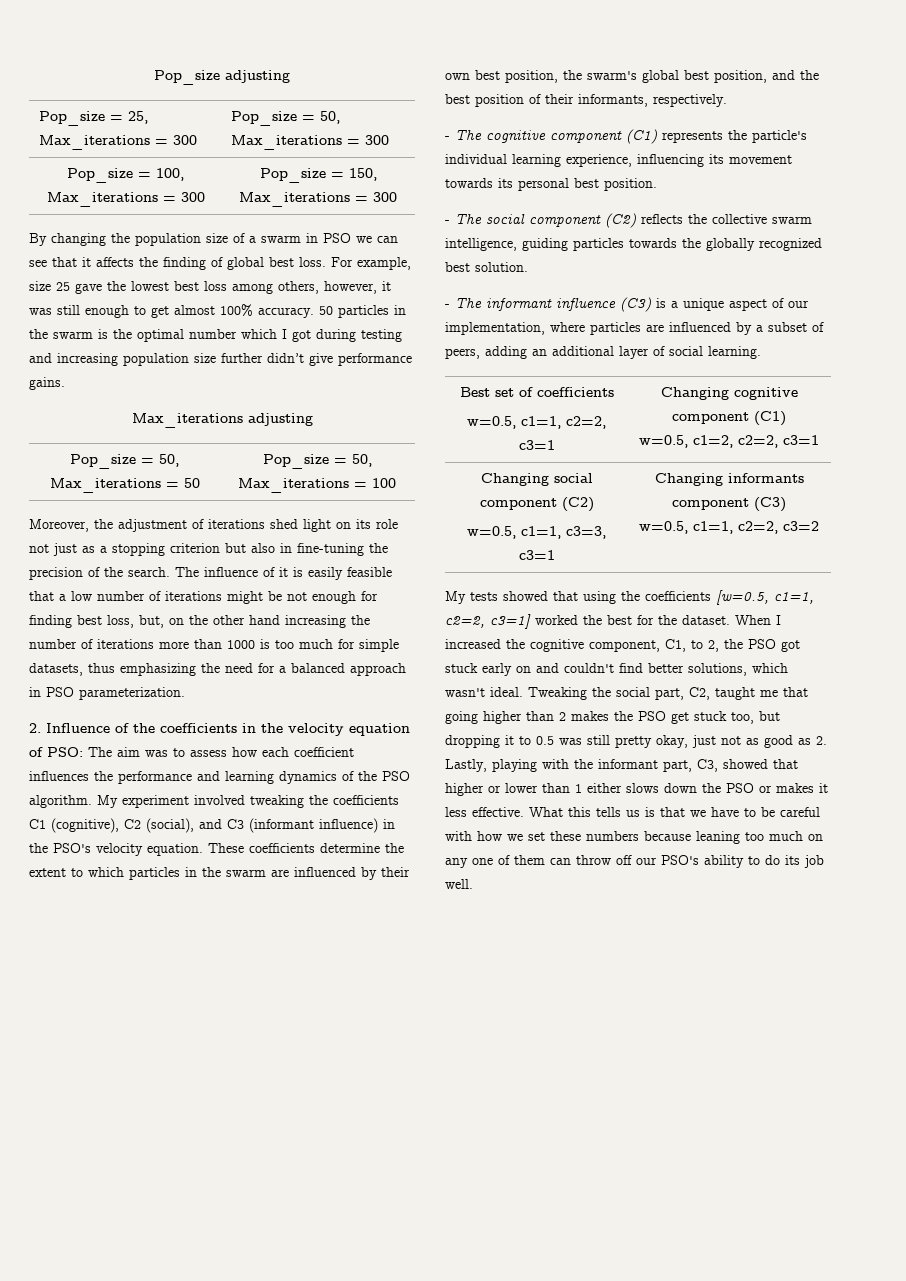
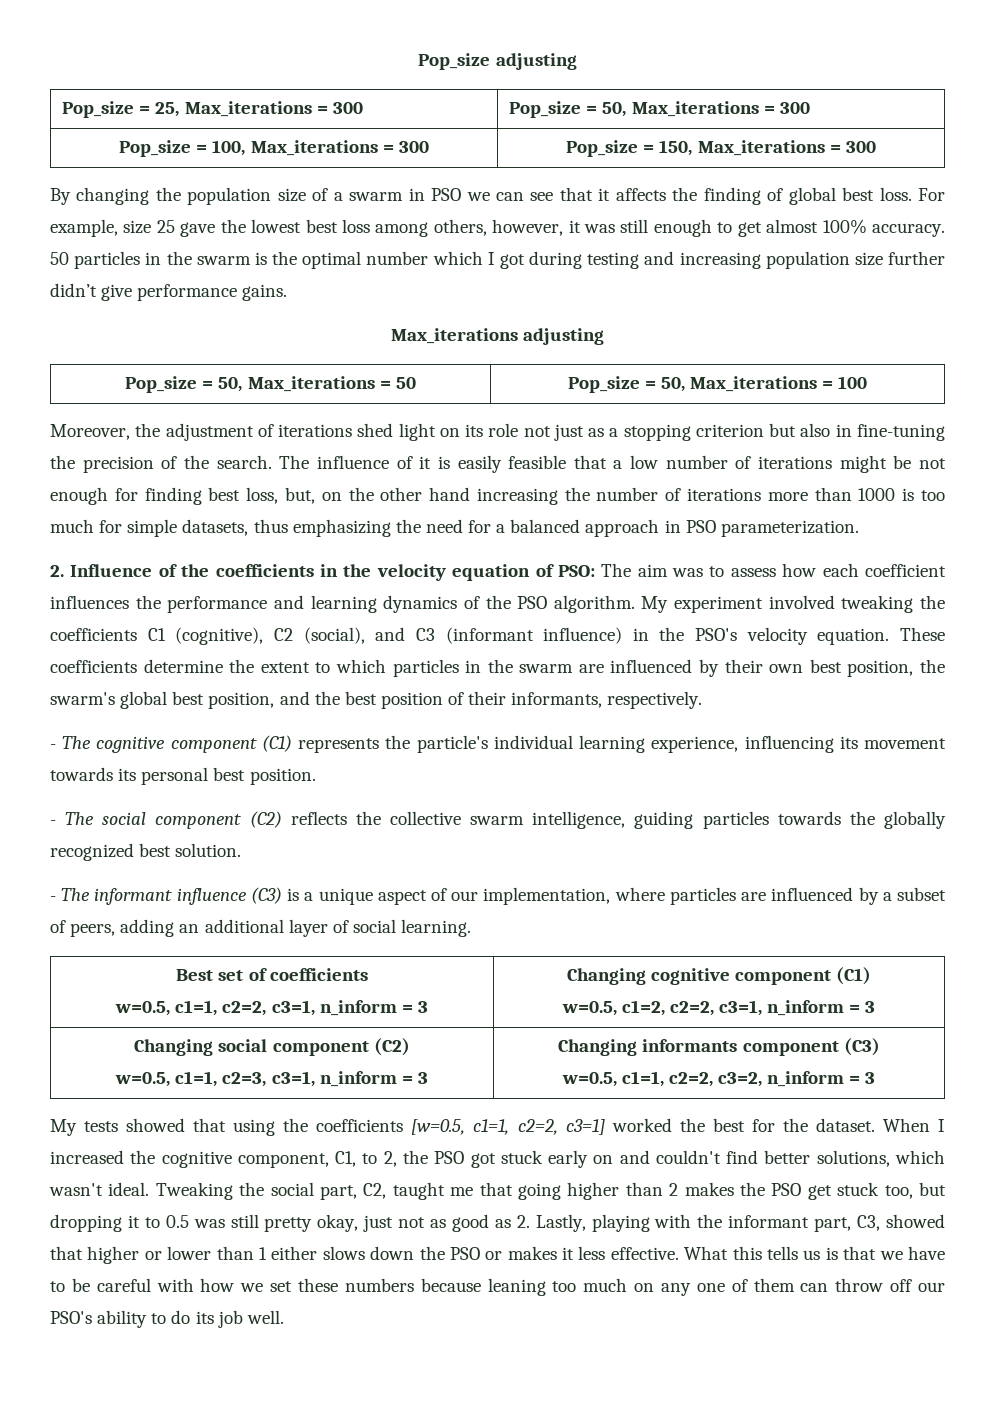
[518,440,555,450] c3=1 -> [271,1000,428,1016] c3=1, n_inform = 3
[783,435,819,445] c3=1 -> [719,1000,876,1016] c3=1, n_inform = 3
[566,526,606,539] [518,550,555,560] c3=3, c3=1 -> [222,1071,428,1087] c2=3, c3=1, n_inform = 3
[783,521,819,531] c3=2 -> [718,1071,876,1087] c3=2, n_inform = 3

